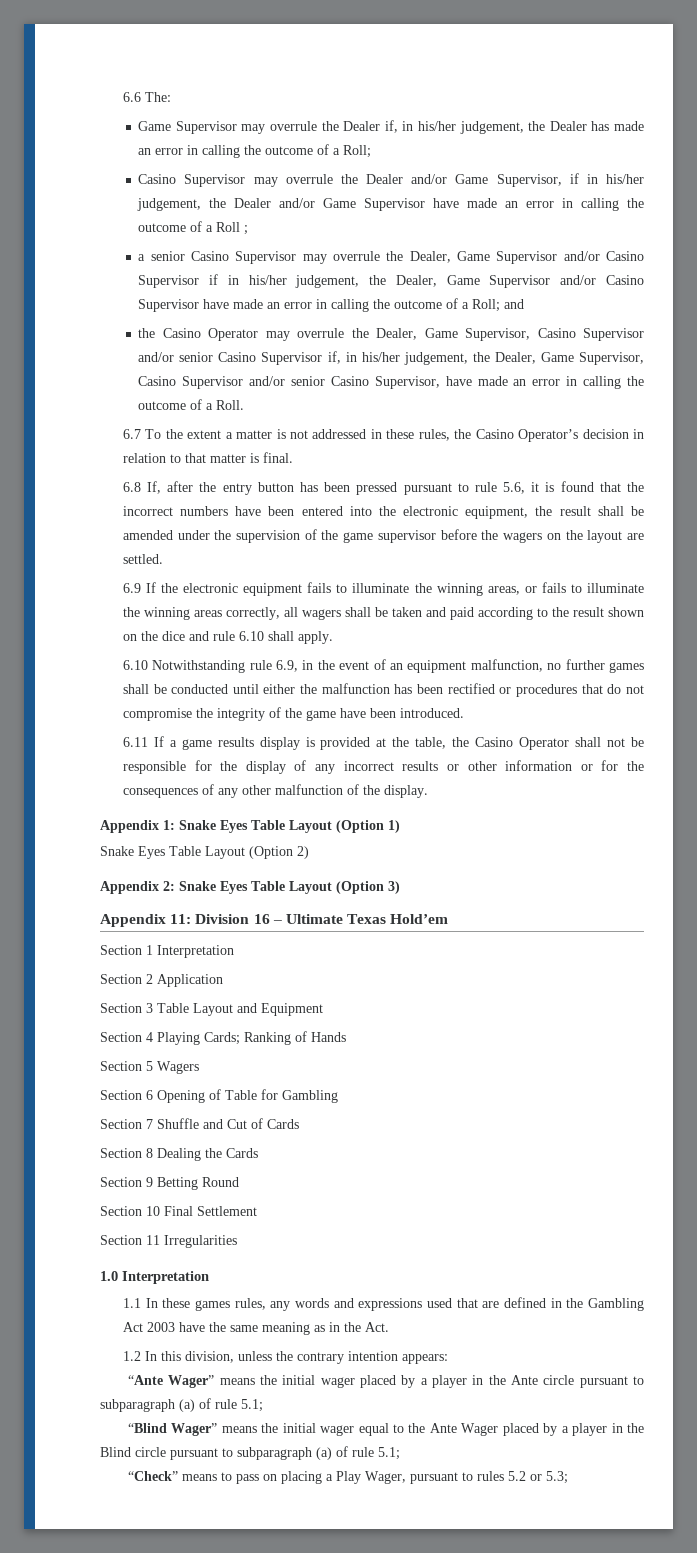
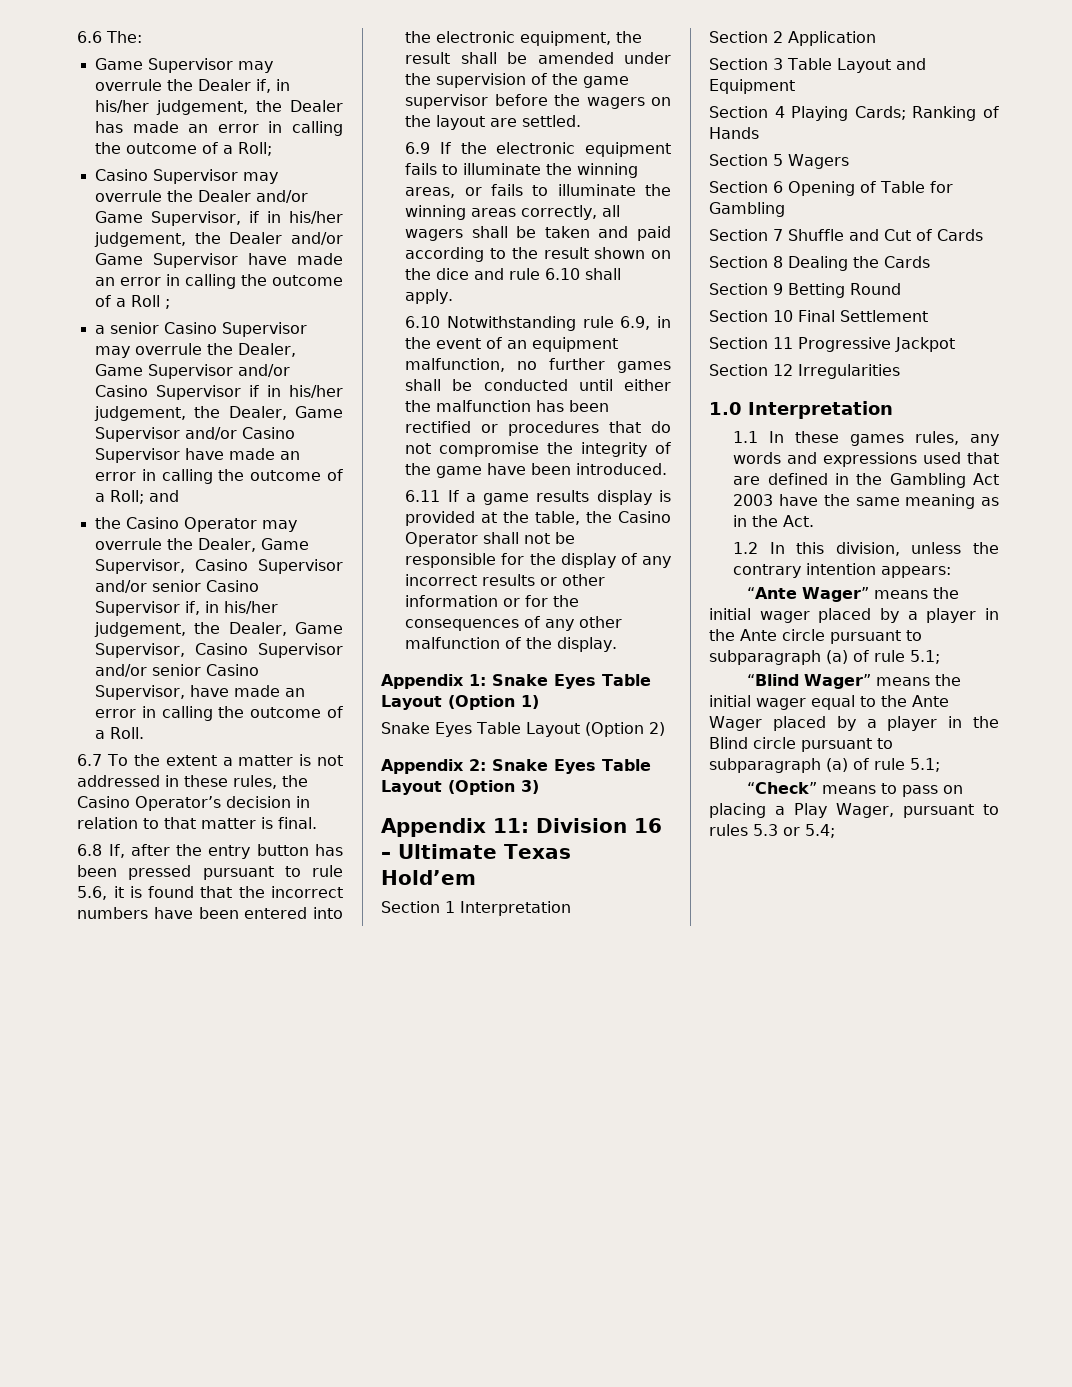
(160, 1240) none -> [798,337,955,352] [709,364,793,376] Progressive Jackpot // Section 12
[507,1471,568,1484] 5.2 or 5.3; -> [753,824,835,838] 5.3 or 5.4;

